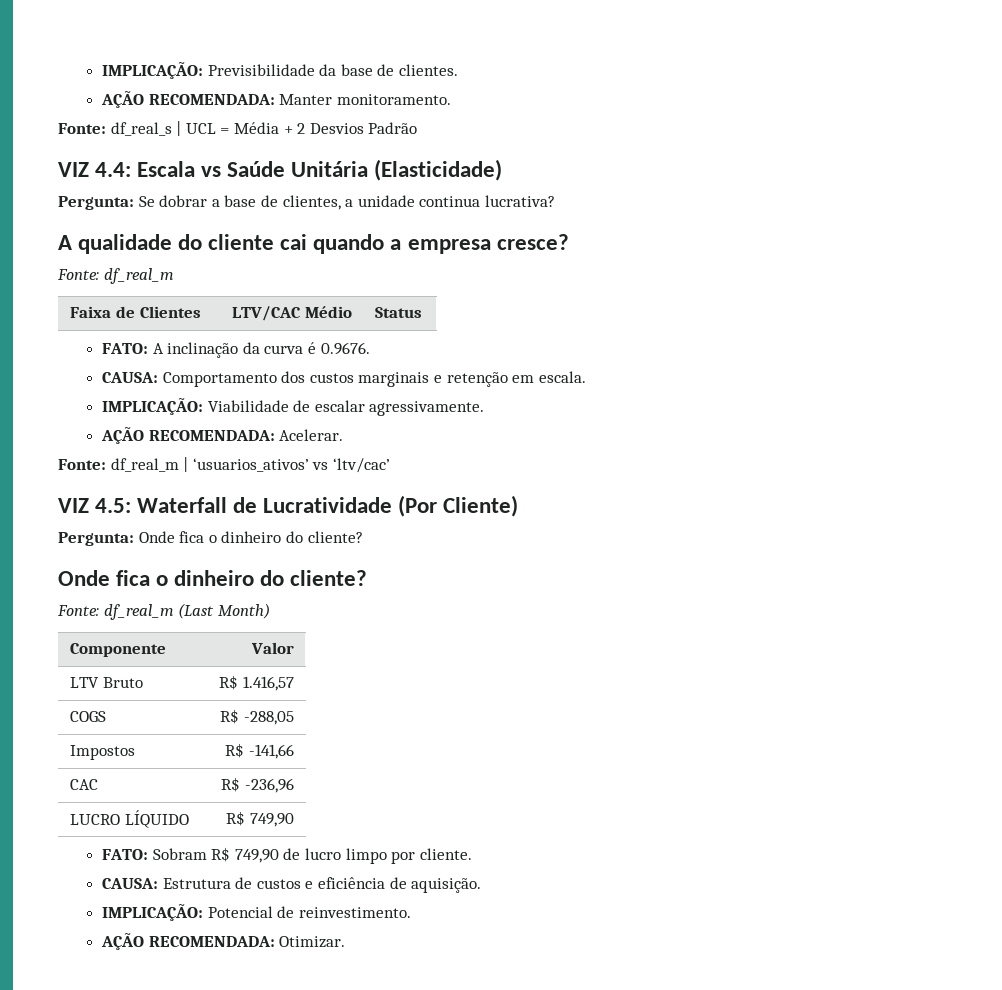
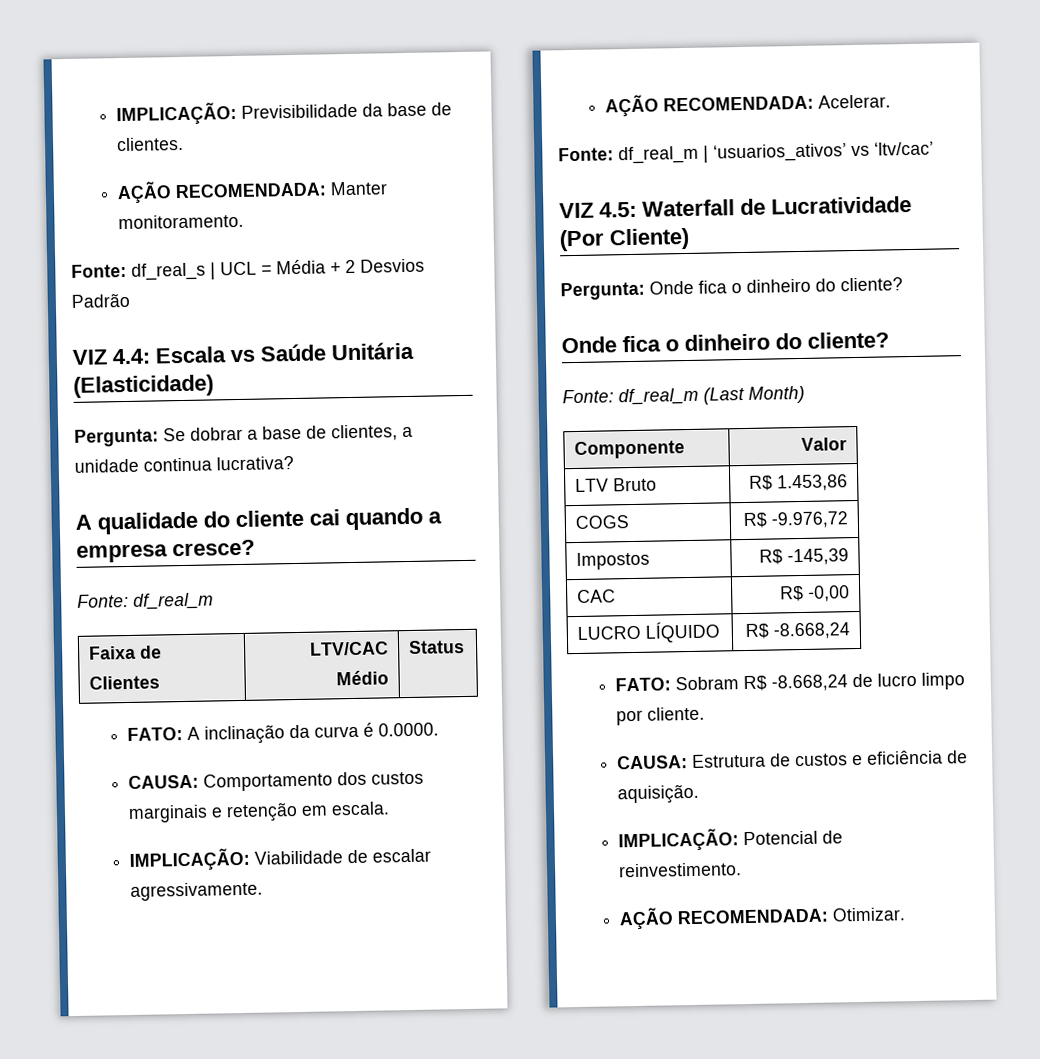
[320,342,370,355] 0.9676. -> [378,722,440,737] 0.0000.
[242,676,294,691] 1.416,57 -> [777,474,849,492] 1.453,86
[243,711,294,725] -288,05 -> [771,511,850,529] -9.976,72
[248,744,294,759] -141,66 -> [787,548,850,566] -145,39
[244,778,294,793] -236,96 -> [808,585,851,602] -0,00
[249,813,294,827] 749,90 -> [773,622,851,640] -8.668,24
[234,849,279,863] 749,90 -> [771,674,849,692] -8.668,24

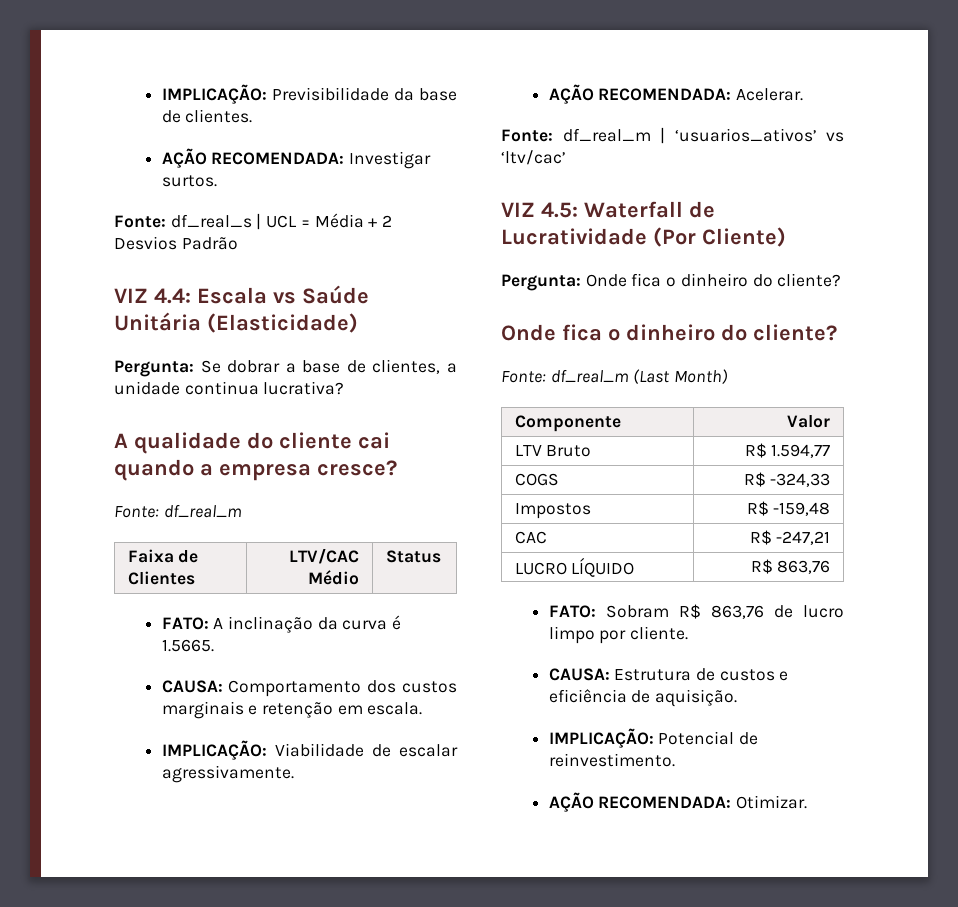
[330,181,389,196] [118,213,245,230] Manter monitoramento. -> [349,151,432,169] [161,175,217,187] Investigar surtos.
[378,722,440,737] 0.0000. -> [161,639,214,652] 1.5665.
[777,474,849,492] 1.453,86 -> [771,444,831,458] 1.594,77
[771,511,850,529] -9.976,72 -> [770,473,831,487] -324,33
[787,548,850,566] -145,39 -> [773,502,831,516] -159,48
[808,585,851,602] -0,00 -> [776,531,831,545] -247,21
[773,622,851,640] -8.668,24 -> [777,560,831,574] 863,76
[771,674,849,692] -8.668,24 -> [710,605,764,619] 863,76

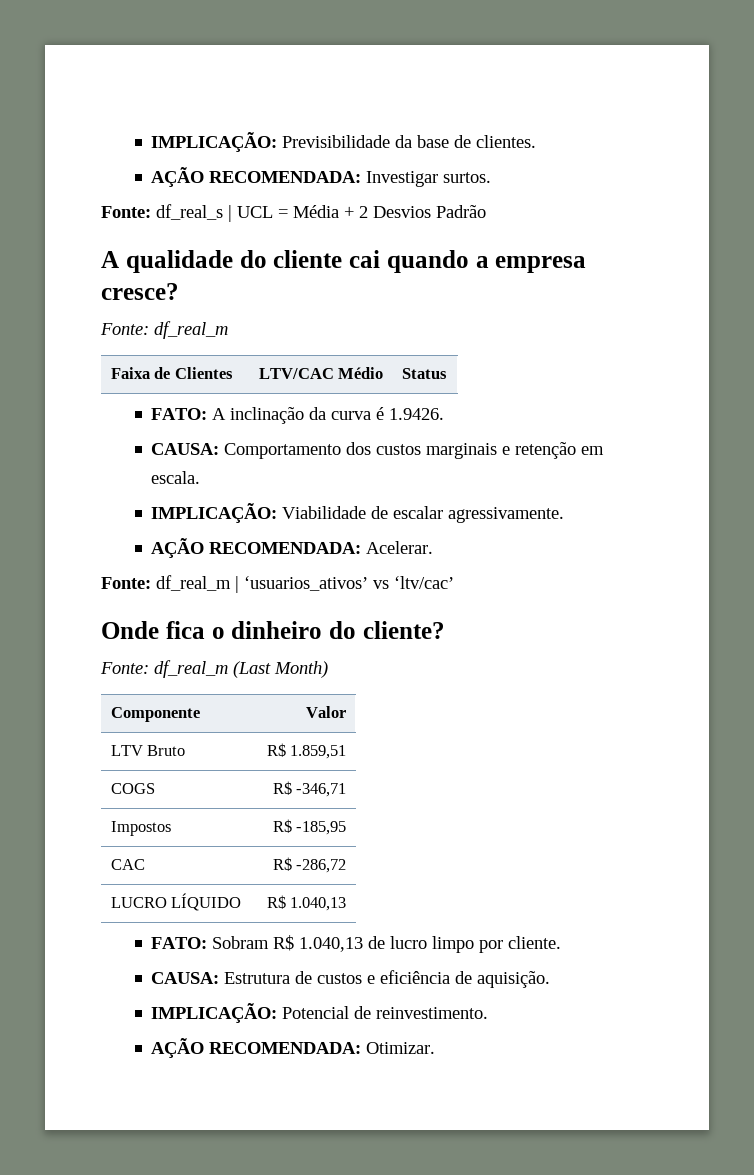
[114,285,369,304] [114,312,358,333] [114,359,457,377] [114,381,345,395] // VIZ 4.4: Escala vs Saúde Unitária (Elasticidade) // Pergunta: Se dobrar a base de clientes, a unidade continua lucrativa? -> (486, 211) none
[161,639,214,652] 1.5665. -> [389,408,445,420] 1.9426.
[501,201,715,218] [501,227,786,247] [501,273,842,291] // VIZ 4.5: Waterfall de Lucratividade (Por Cliente) // Pergunta: Onde fica o dinheiro do cliente? -> (454, 582) none
[771,444,831,458] 1.594,77 -> [290,745,347,759] 1.859,51
[770,473,831,487] -324,33 -> [296,783,347,797] -346,71
[773,502,831,516] -159,48 -> [296,821,347,835] -185,95
[776,531,831,545] -247,21 -> [296,859,347,873] -286,72
[777,560,831,574] 863,76 -> [290,897,347,911] 1.040,13
[710,605,764,619] 863,76 -> [299,937,364,952] 1.040,13

